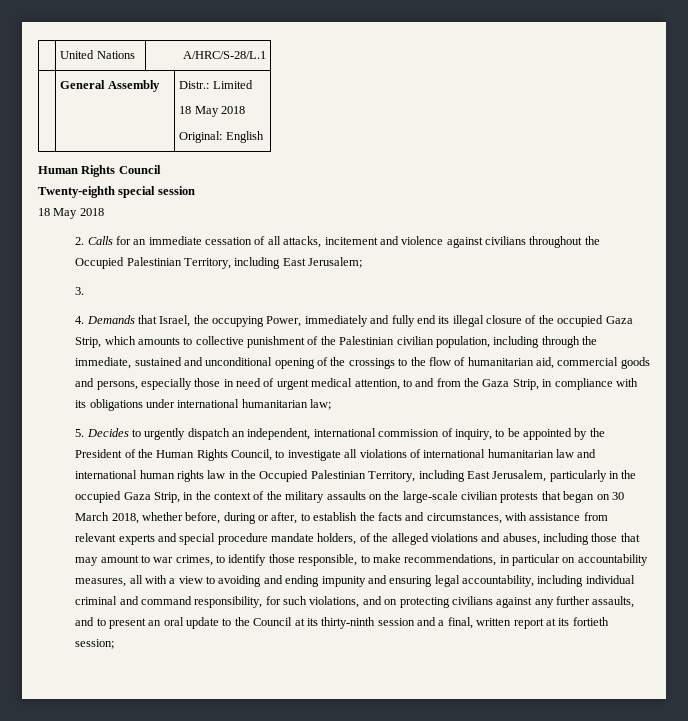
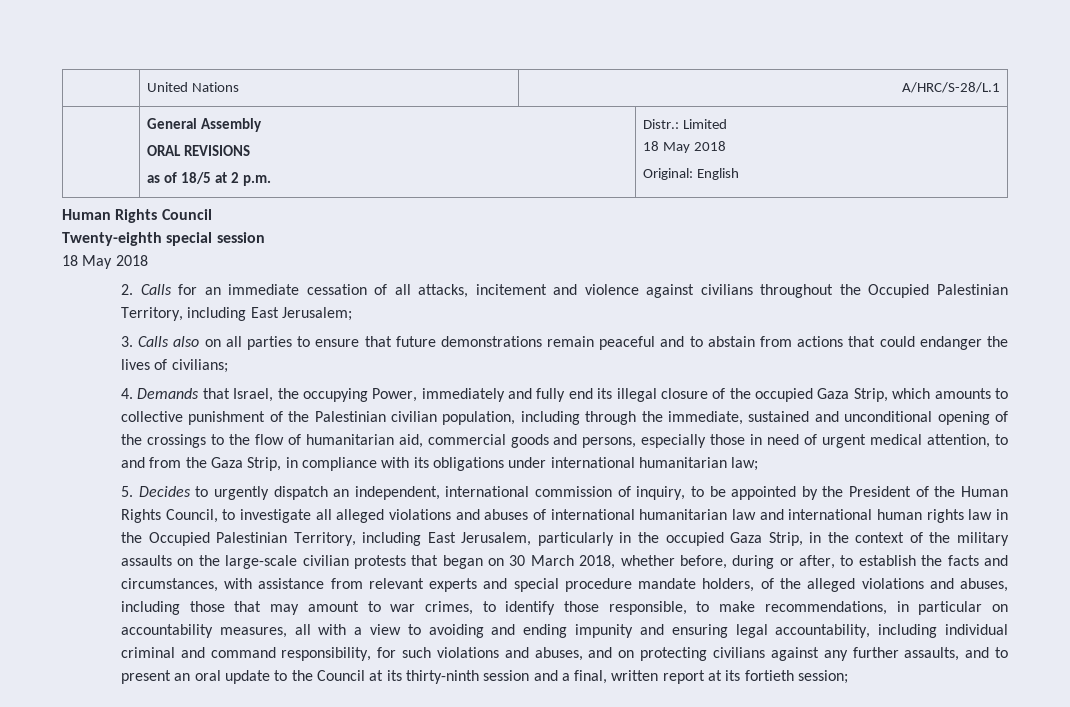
(160, 86) none -> [146,145,250,156] [146,172,271,186] // ORAL REVISIONS // as of 18/5 at 2 p.m.
(85, 291) none -> [138,336,1008,350] [120,359,228,373] Calls also on all parties to ensure that future demonstrations remain peaceful and to abstain from actions that could endanger the lives of civilians;
[359,449,407,458] violations -> [336,509,529,523] alleged violations and abuses
[309,596,360,608] violations, -> [436,647,583,661] violations and abuses,

